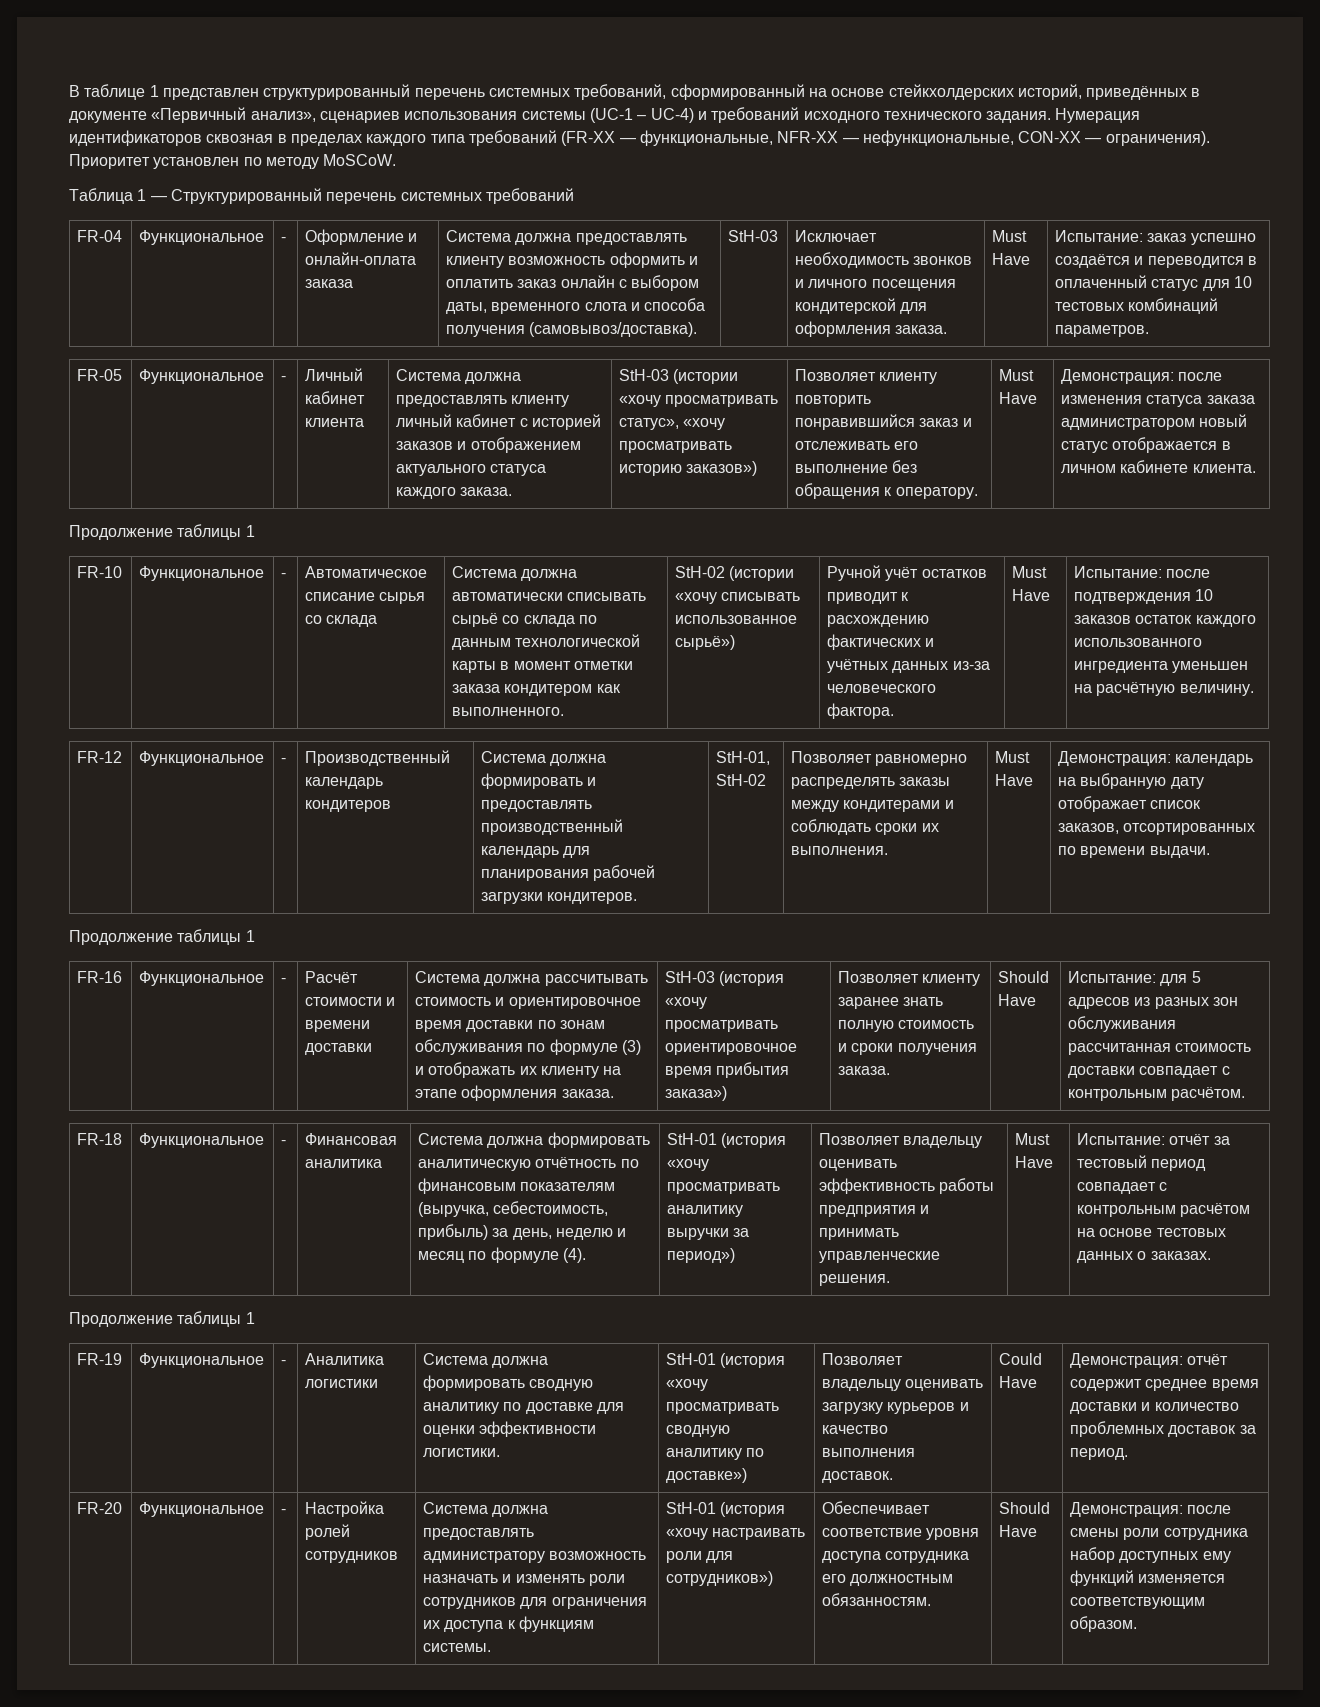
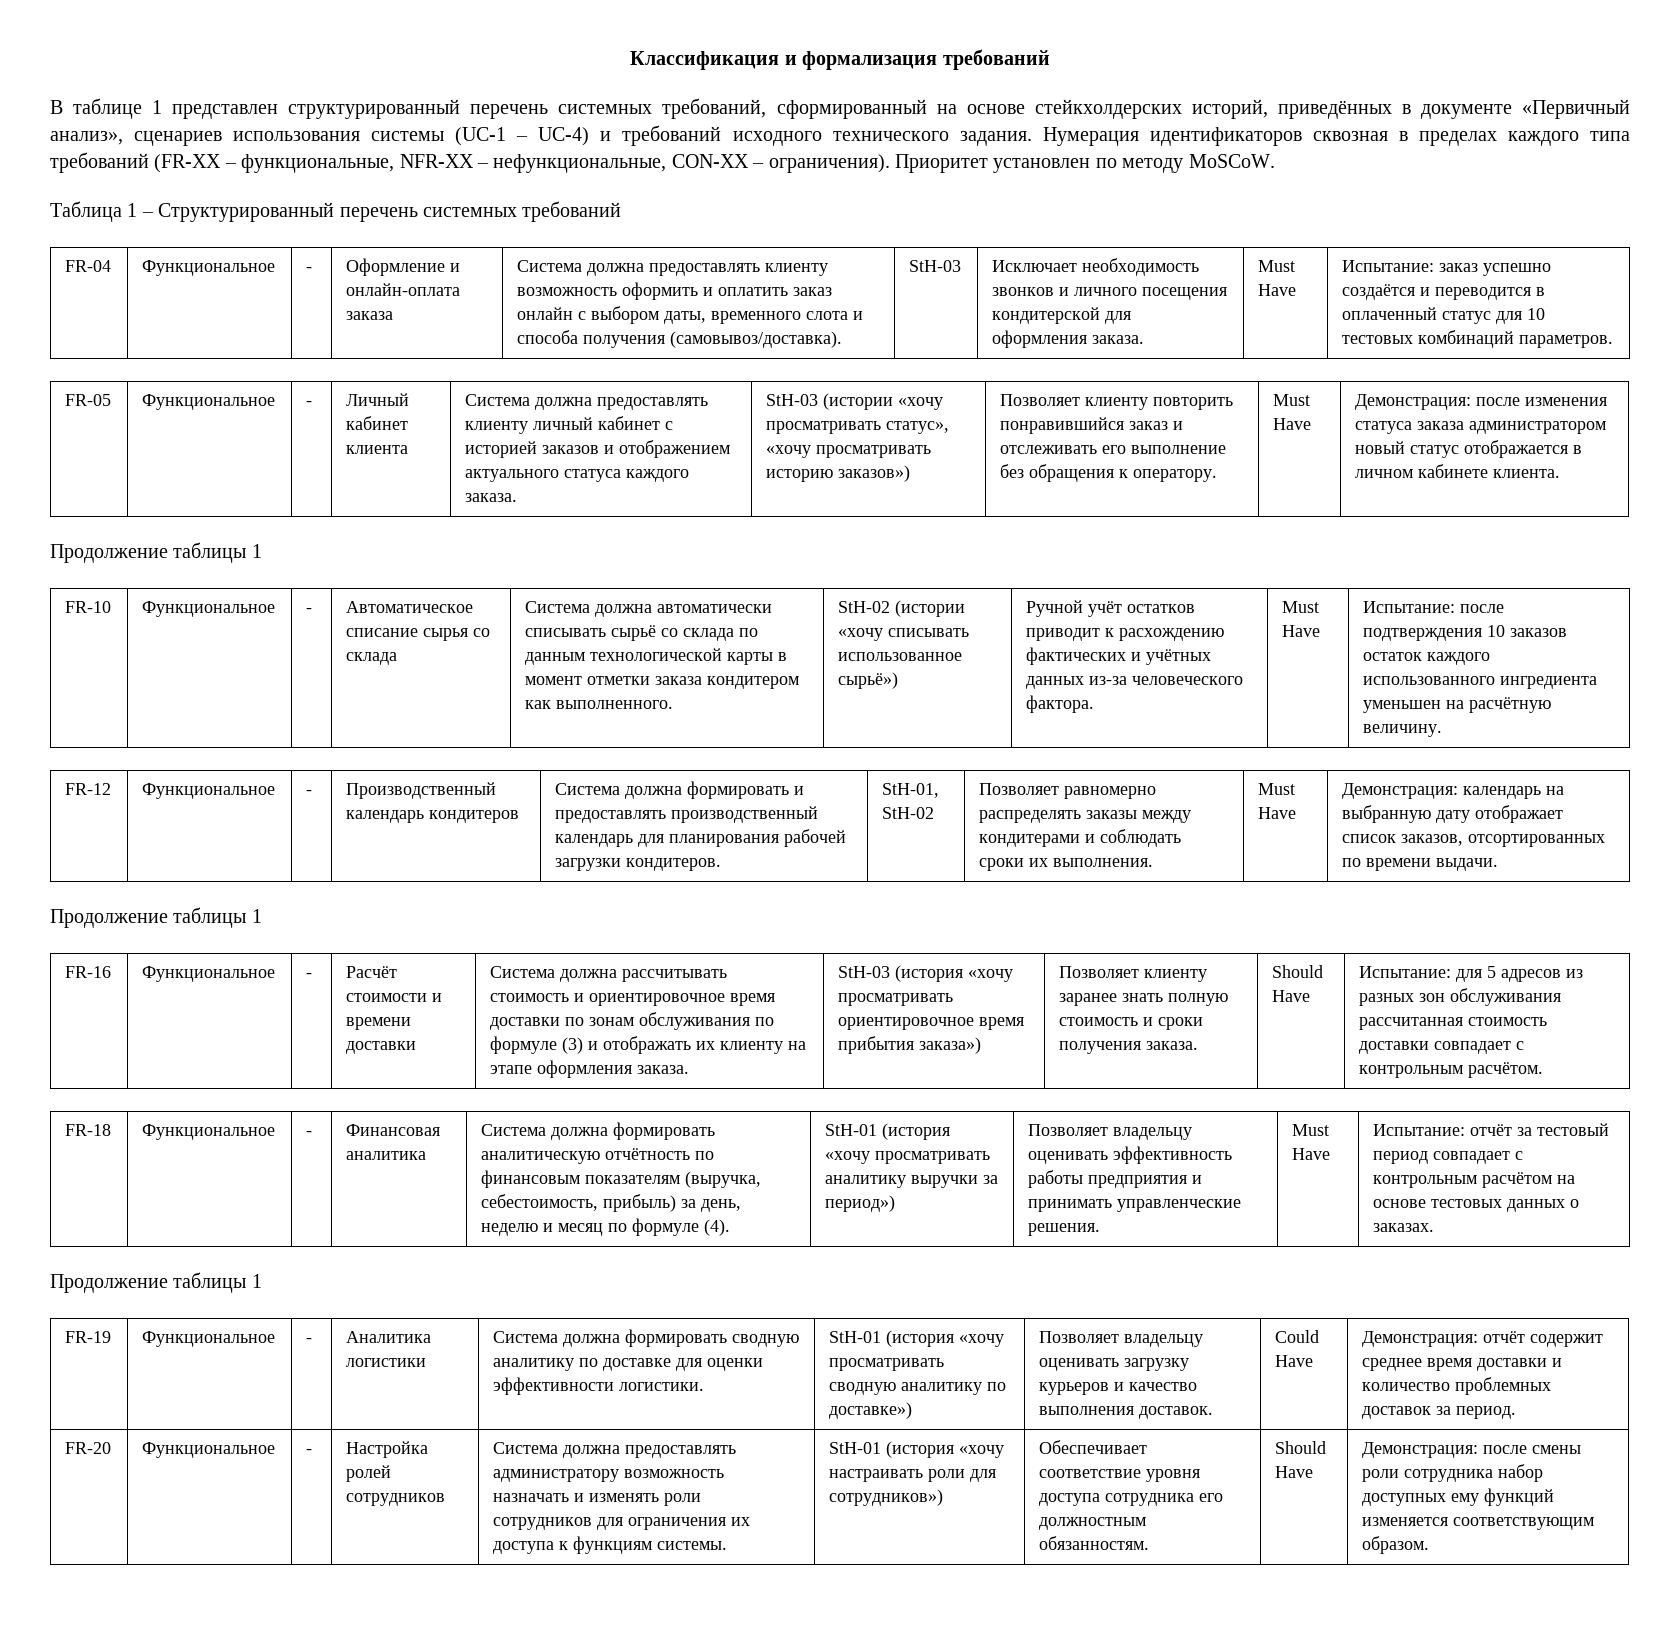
(69, 91) none -> [630,49,1050,70] Классификация и формализация требований //
[619,138,636,143] — -> [224,163,237,168] –
[842,138,859,143] — -> [477,163,489,168] –
[1085,138,1102,143] — -> [752,163,765,168] –
[150,196,167,201] — -> [141,212,154,217] –

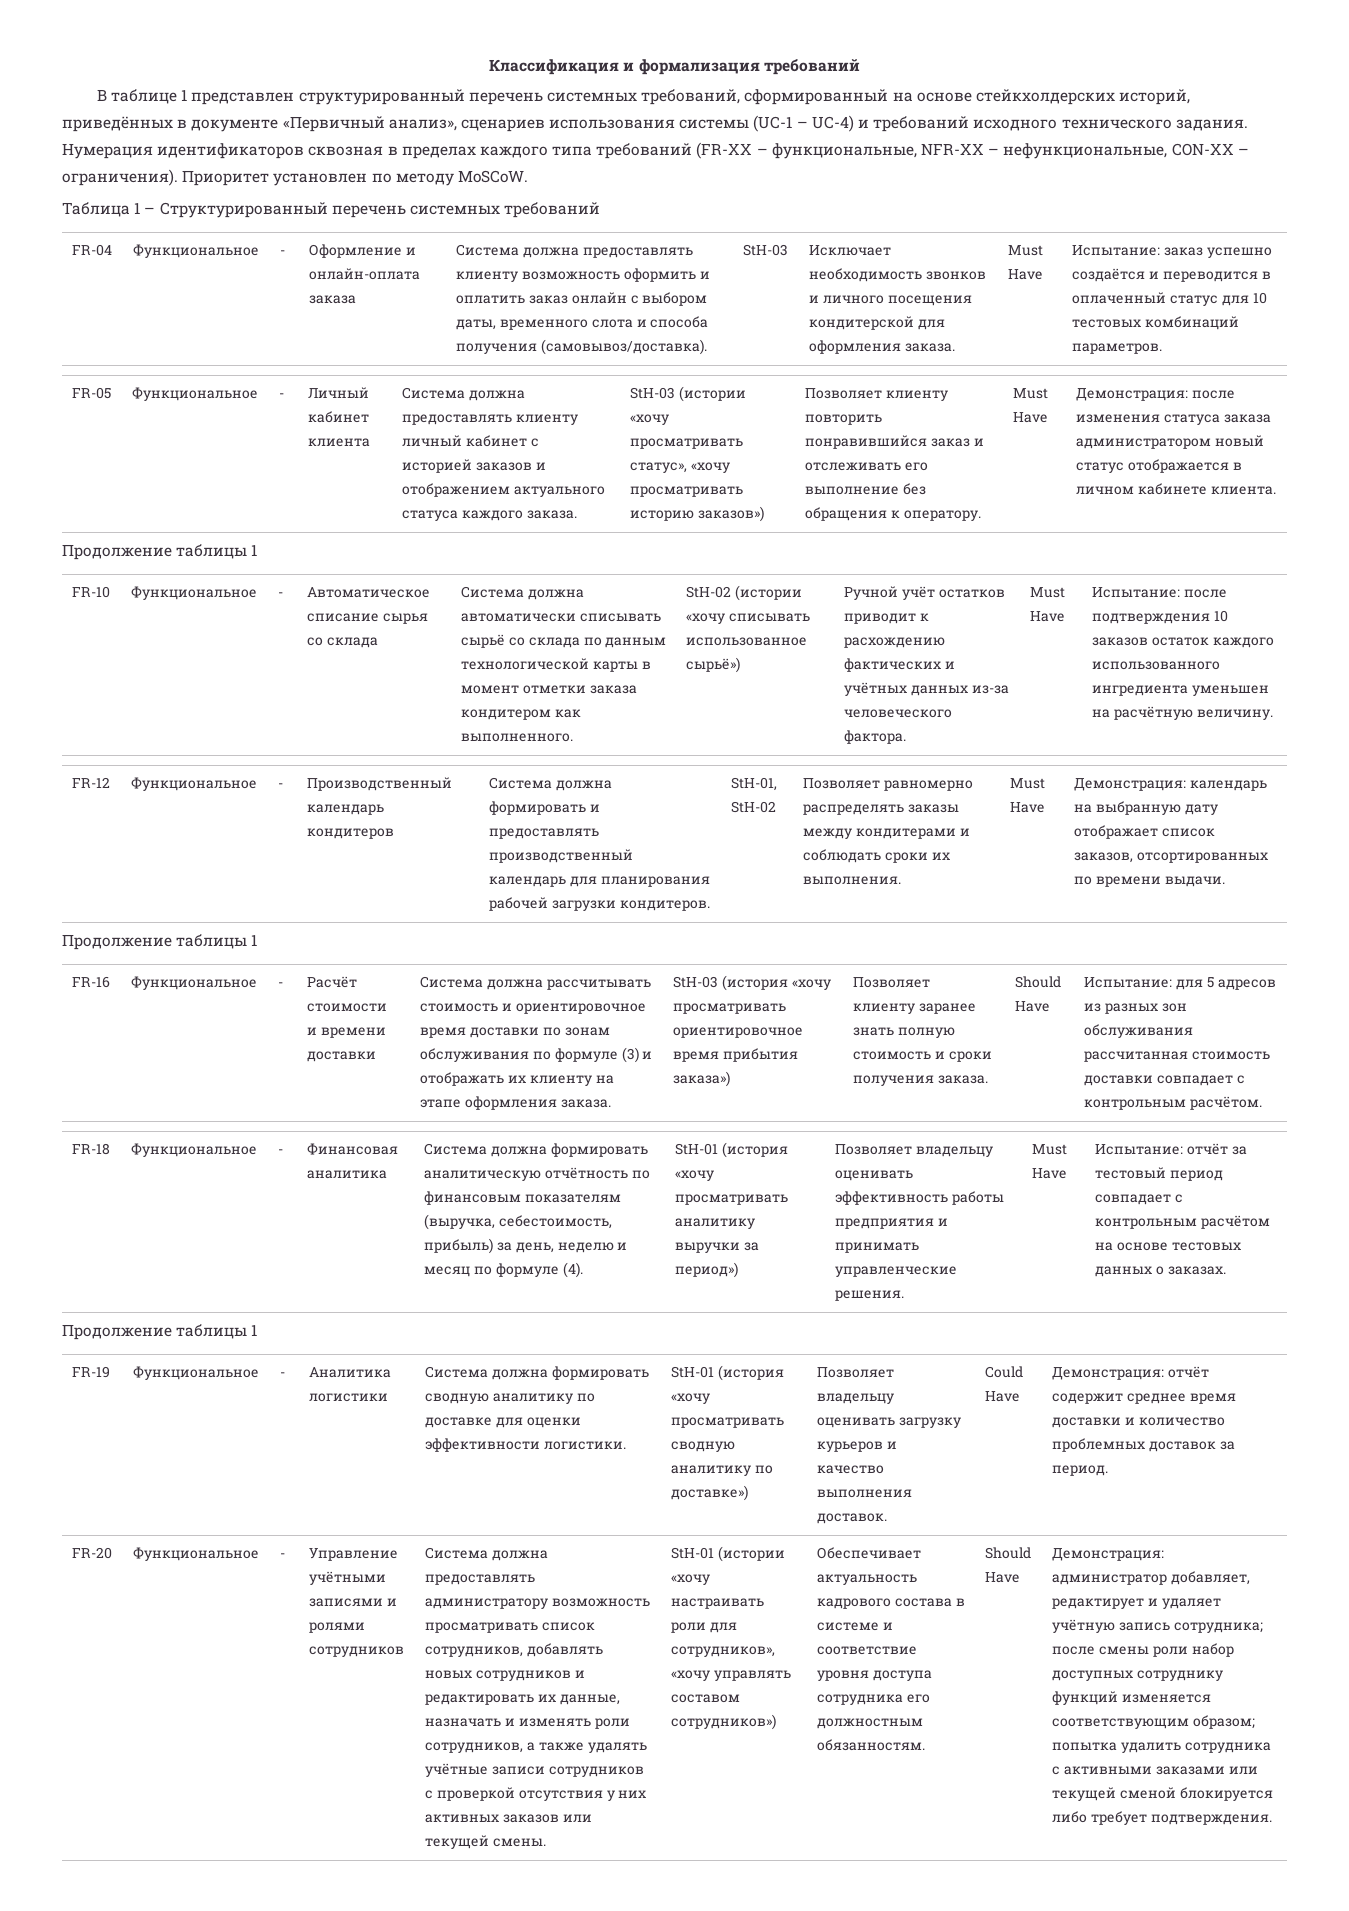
[346,1441,429,1458] [346,1465,392,1482] Настройка ролей -> [309,1548,399,1561] [309,1571,387,1585] [309,1598,397,1607] [309,1622,366,1633] Управление учётными записями и ролями
[493,1493,702,1506] [493,1517,751,1530] [493,1536,728,1554] [829,1441,955,1458] назначать и изменять роли сотрудников для ограничения их доступа к функциям системы. | StH-01 (история -> [425,1622,595,1633] [425,1643,603,1657] [425,1670,585,1681] [425,1694,620,1705] [425,1718,630,1729] [425,1742,647,1753] [425,1763,644,1777] [425,1787,647,1801] [425,1814,592,1823] [425,1835,546,1849] [671,1546,785,1562] просматривать список сотрудников, добавлять новых сотрудников и редактировать их данные, назначать и изменять роли сотрудников, а также удалять учётные записи сотрудников с проверкой отсутствия у них активных заказов или текущей смены. | StH-01 (истории
[829,1489,944,1506] [1039,1440,1148,1454] сотрудников») | Обеспечивает -> [671,1646,776,1657] [671,1670,791,1681] [671,1694,741,1703] [671,1714,777,1730] [817,1547,922,1559] [817,1574,918,1585] [817,1598,965,1609] [817,1622,893,1631] сотрудников», «хочу управлять составом сотрудников») | Обеспечивает актуальность кадрового состава в системе и
(1479, 1450) none -> [1052,1571,1250,1585] [1052,1598,1221,1609] [1052,1619,1263,1633] администратор добавляет, редактирует и удаляет учётную запись сотрудника;
[1404,1469,1494,1482] сотрудника -> (1188, 1651) none
[1451,1493,1480,1506] ему -> [1136,1670,1223,1681] сотруднику
[1362,1536,1430,1554] образом. -> [1192,1715,1255,1729] [1052,1742,1271,1753] [1052,1766,1258,1775] [1052,1787,1273,1801] [1052,1811,1272,1825] образом; попытка удалить сотрудника с активными заказами или текущей сменой блокируется либо требует подтверждения.

